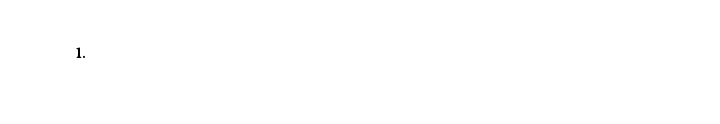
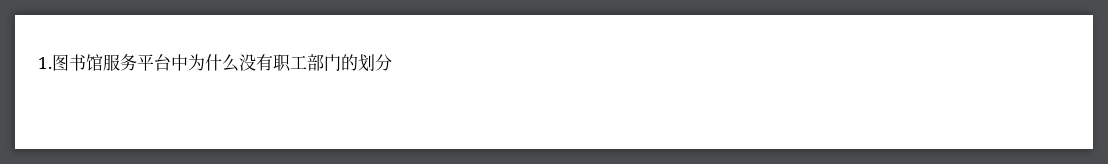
(86, 52) none -> [52,54,392,72] 图书馆服务平台中为什么没有职工部门的划分

